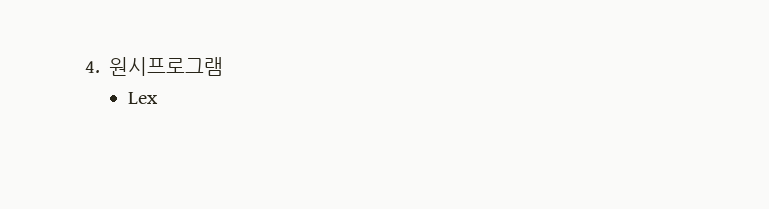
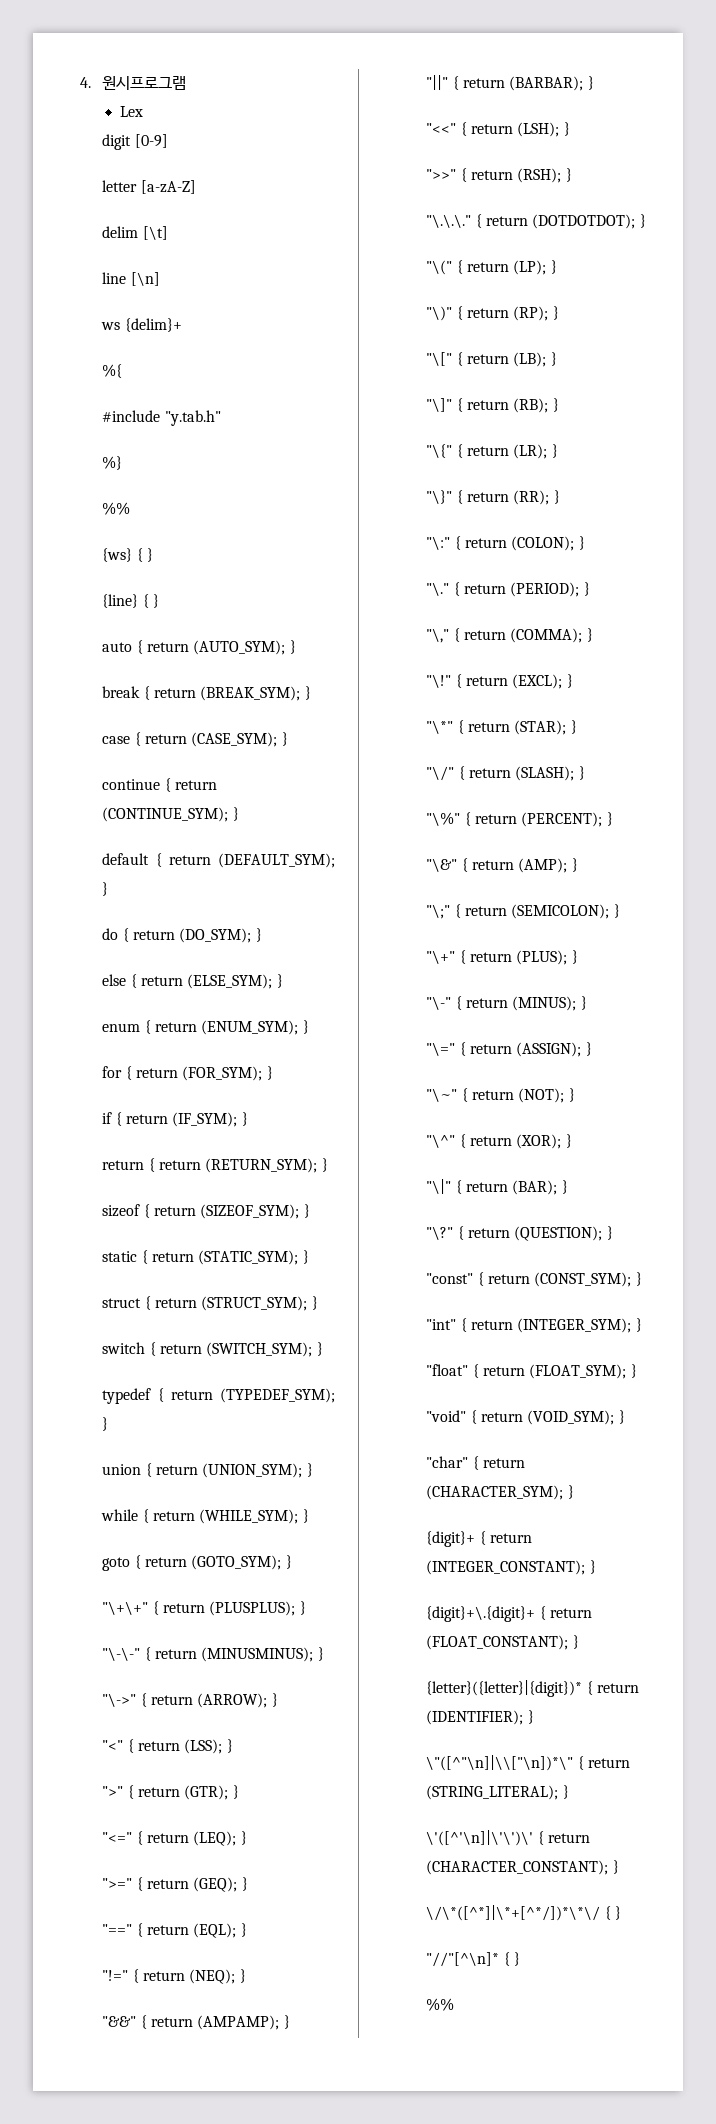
(158, 98) none -> [102,134,168,150] [102,180,196,194] [102,226,168,240] [102,272,160,286] [101,318,182,332] [102,364,123,378] [102,410,221,426] [102,456,123,470] [102,502,131,515] [102,548,153,562] [102,594,159,608] [102,640,296,655] [102,686,311,701] [102,732,288,747] [102,778,217,792] [102,807,239,822] [102,853,335,868] [102,882,109,896] [102,928,262,943] [102,974,283,989] [102,1020,309,1035] [102,1066,273,1081] [102,1112,248,1127] [102,1158,328,1173] [102,1204,310,1219] [102,1250,309,1265] [102,1296,318,1311] [102,1342,323,1357] [102,1388,335,1404] [102,1417,109,1431] [102,1463,313,1478] [101,1509,309,1524] [102,1555,292,1571] [102,1601,306,1616] [102,1647,324,1662] [102,1693,278,1708] [102,1739,233,1754] [102,1785,239,1800] [102,1831,247,1846] [102,1877,248,1892] [102,1923,247,1938] [102,1969,246,1984] [102,2015,290,2030] [426,75,594,91] [426,122,570,137] [426,168,572,183] [426,214,646,229] [426,260,557,275] [426,306,559,321] [426,352,557,367] [426,398,559,413] [426,444,558,459] [426,490,560,505] [426,536,585,551] [426,582,590,597] [426,628,593,643] [426,674,573,689] [426,720,577,735] [426,766,585,781] [426,812,613,827] [426,858,578,873] [426,904,620,919] [426,950,578,965] [426,996,587,1011] [426,1042,592,1057] [426,1088,575,1103] [426,1134,572,1149] [426,1179,568,1195] [426,1226,613,1241] [426,1272,642,1287] [426,1318,642,1333] [426,1364,637,1379] [426,1410,625,1425] [426,1456,525,1470] [426,1485,574,1500] [426,1531,532,1547] [426,1560,596,1575] [426,1606,592,1622] [426,1635,579,1650] [426,1680,639,1697] [426,1710,534,1725] [426,1755,630,1771] [426,1785,569,1800] [426,1830,590,1846] [426,1860,619,1875] [426,1905,621,1921] [426,1952,520,1967] [426,1998,455,2011] // digit [0-9] // letter [a-zA-Z] // delim [\t] // line [\n] // ws {delim}+ // %{ // #include "y.tab.h" // %} // %% // {ws} { } // {line} { } // auto { return (AUTO_SYM); } // break { return (BREAK_SYM); } // case { return (CASE_SYM); } // continue { return (CONTINUE_SYM); } // default { return (DEFAULT_SYM); } // do { return (DO_SYM); } // else { return (ELSE_SYM); } // enum { return (ENUM_SYM); } // for { return (FOR_SYM); } // if { return (IF_SYM); } // return { return (RETURN_SYM); } // sizeof { return (SIZEOF_SYM); } // static { return (STATIC_SYM); } // struct { return (STRUCT_SYM); } // switch { return (SWITCH_SYM); } // typedef { return (TYPEDEF_SYM); } // union { return (UNION_SYM); } // while { return (WHILE_SYM); } // goto { return (GOTO_SYM); } // "\+\+" { return (PLUSPLUS); } // "\-\-" { return (MINUSMINUS); } // "\->" { return (ARROW); } // "<" { return (LSS); } // ">" { return (GTR); } // "<=" { return (LEQ); } // ">=" { return (GEQ); } // "==" { return (EQL); } // "!=" { return (NEQ); } // "&&" { return (AMPAMP); } // "||" { return (BARBAR); } // "<<" { return (LSH); } // ">>" { return (RSH); } // "\.\.\." { return (DOTDOTDOT); } // "\(" { return (LP); } // "\)" { return (RP); } // "\[" { return (LB); } // "\]" { return (RB); } // "\{" { return (LR); } // "\}" { return (RR); } // "\:" { return (COLON); } // "\." { return (PERIOD); } // "\," { return (COMMA); } // "\!" { return (EXCL); } // "\*" { return (STAR); } // "\/" { return (SLASH); } // "\%" { return (PERCENT); } // "\&" { return (AMP); } // "\;" { return (SEMICOLON); } // "\+" { return (PLUS); } // "\-" { return (MINUS); } // "\=" { return (ASSIGN); } // "\~" { return (NOT); } // "\^" { return (XOR); } // "\|" { return (BAR); } // "\?" { return (QUESTION); } // "const" { return (CONST_SYM); } // "int" { return (INTEGER_SYM); } // "float" { return (FLOAT_SYM); } // "void" { return (VOID_SYM); } // "char" { return (CHARACTER_SYM); } // {digit}+ { return (INTEGER_CONSTANT); } // {digit}+\.{digit}+ { return (FLOAT_CONSTANT); } // {letter}({letter}|{digit})* { return (IDENTIFIER); } // \"([^"\n]|\\["\n])*\" { return (STRING_LITERAL); } // \'([^'\n]|\'\')\' { return (CHARACTER_CONSTANT); } // \/\*([^*]|\*+[^*/])*\*\/ { } // "//"[^\n]* { } // %%

